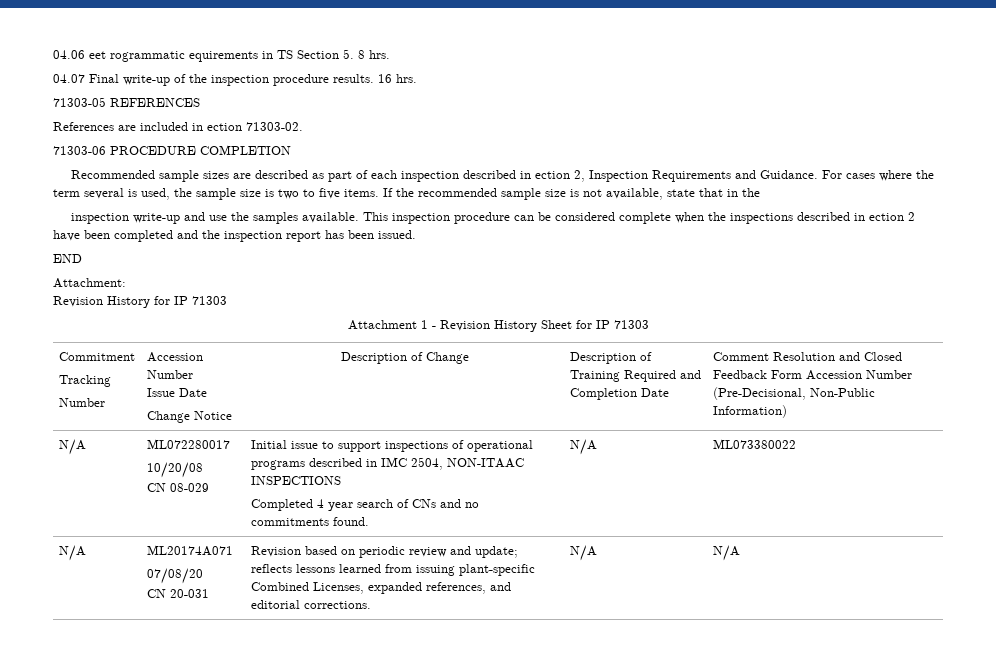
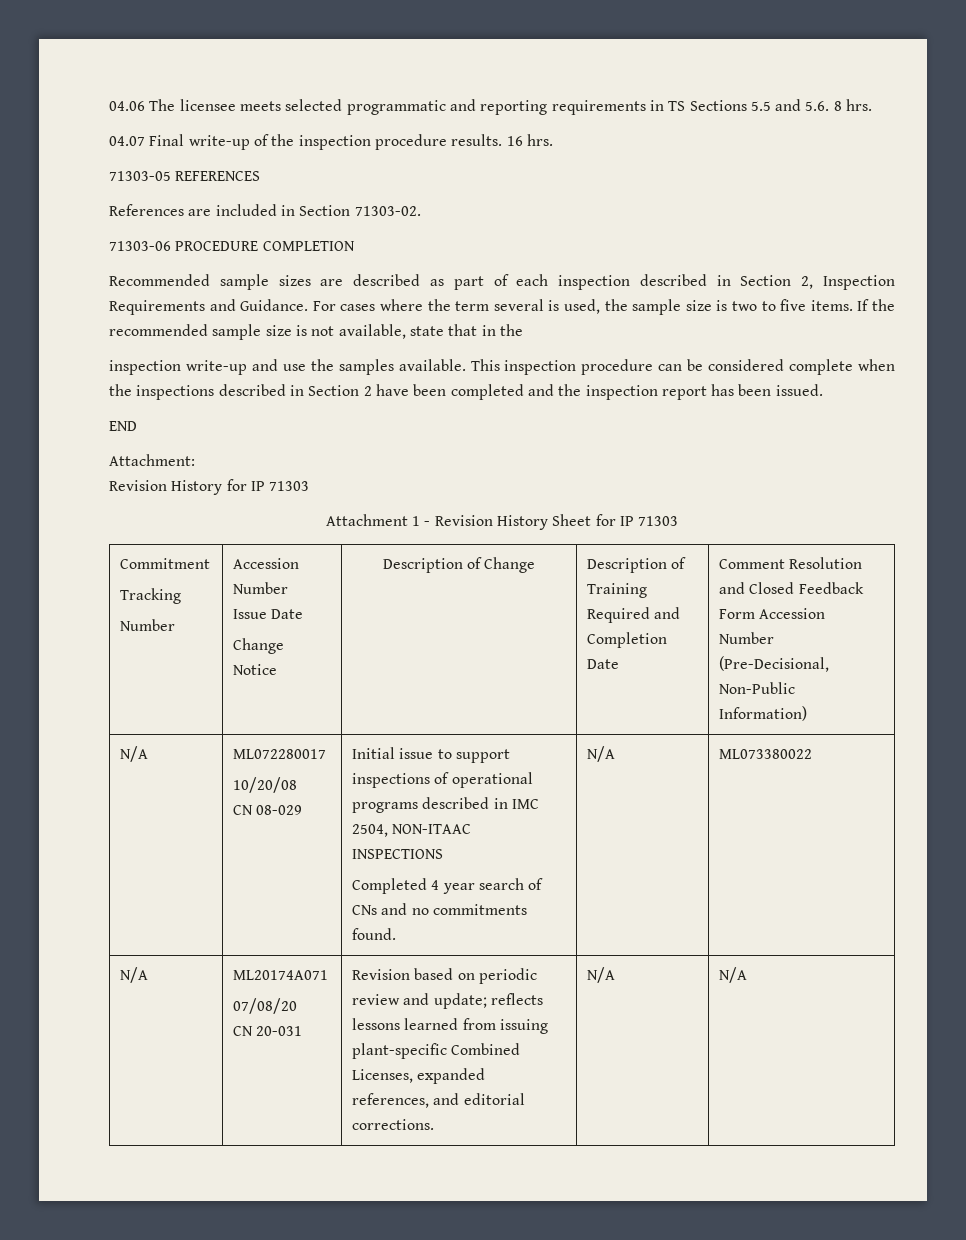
[89,49,354,62] eet rogrammatic equirements in TS Section 5. -> [149,99,830,115] The licensee meets selected programmatic and reporting requirements in TS Sections 5.5 and 5.6.
[207,123,242,131] ection -> [299,205,351,216] Section
[535,171,571,179] ection -> [740,275,792,286] Section
[869,213,905,221] ection -> [308,385,360,396] Section

